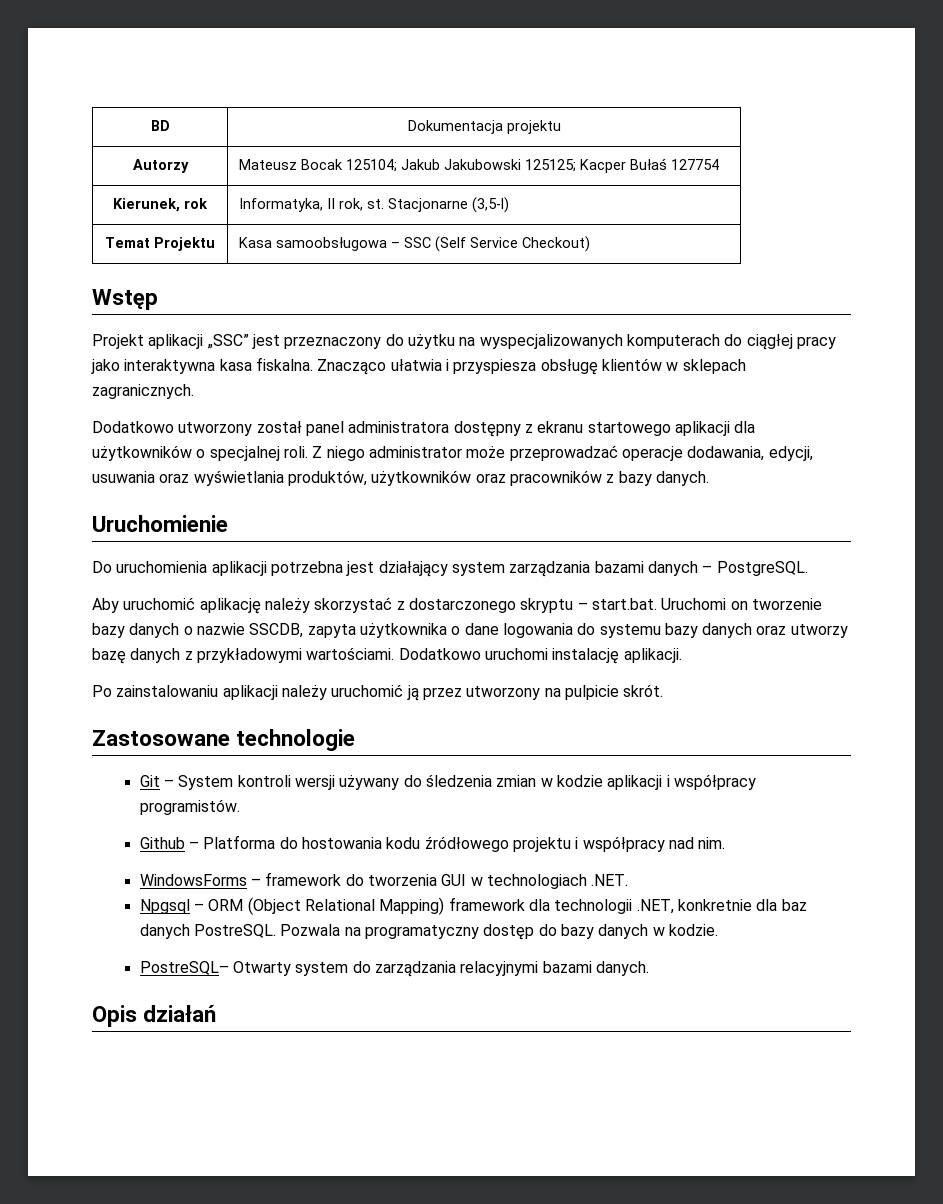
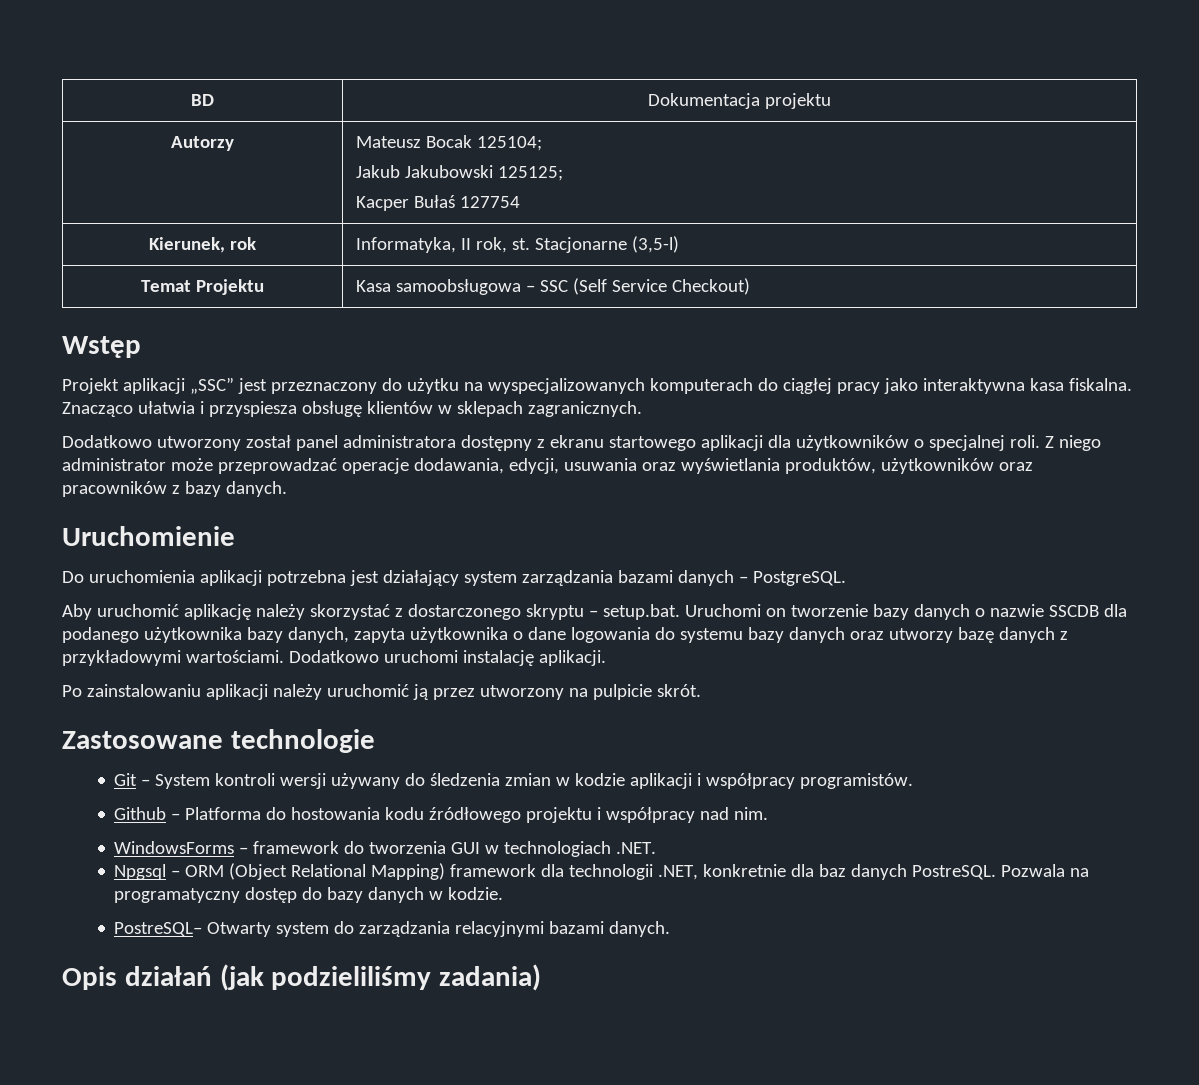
(397, 165) none -> (542, 143) //
(576, 165) none -> (563, 173) //
[591,598,657,610] start.bat. -> [602,604,680,620] setup.bat.
[249,623,304,638] SSCDB, -> [1048,604,1127,617] [62,627,349,643] SSCDB dla podanego użytkownika bazy danych,
(217, 1013) none -> [219,964,542,991] (jak podzieliliśmy zadania)

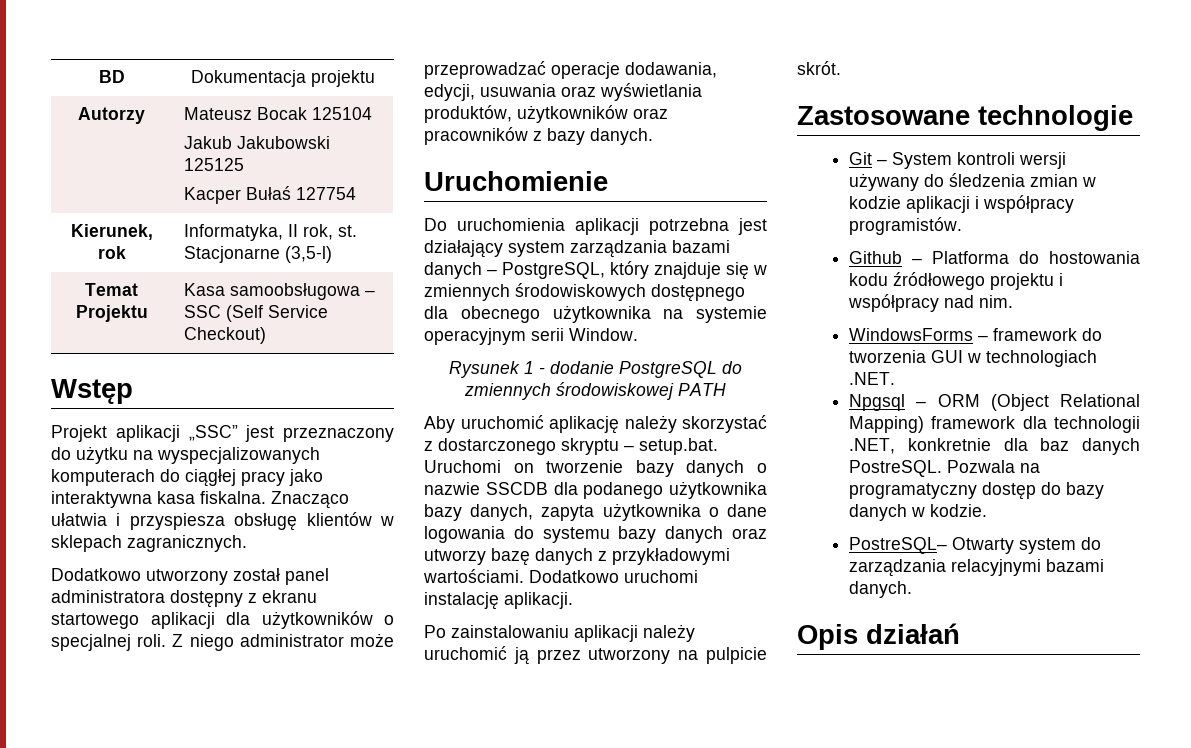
[476,136,542,151] 125104; -> [312,107,373,120] 125104
[497,166,563,181] 125125; -> [184,158,245,171] 125125
[752,571,846,586] PostgreSQL. -> [502,261,767,280] [424,283,745,302] [424,305,767,323] [424,328,638,345] [449,361,742,378] [464,382,726,400] PostgreSQL, który znajduje się w zmiennych środowiskowych dostępnego dla obecnego użytkownika na systemie operacyjnym serii Window. // Rysunek 1 - dodanie PostgreSQL do zmiennych środowiskowej PATH
[219,964,542,991] (jak podzieliliśmy zadania) -> (960, 633) none

